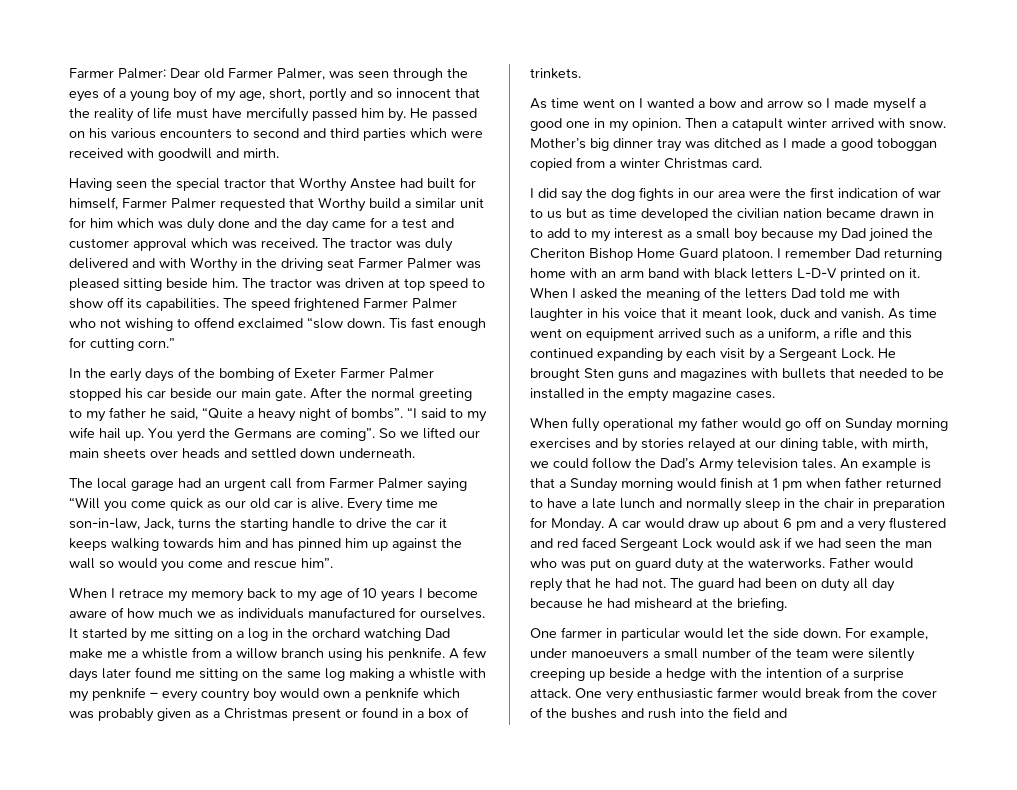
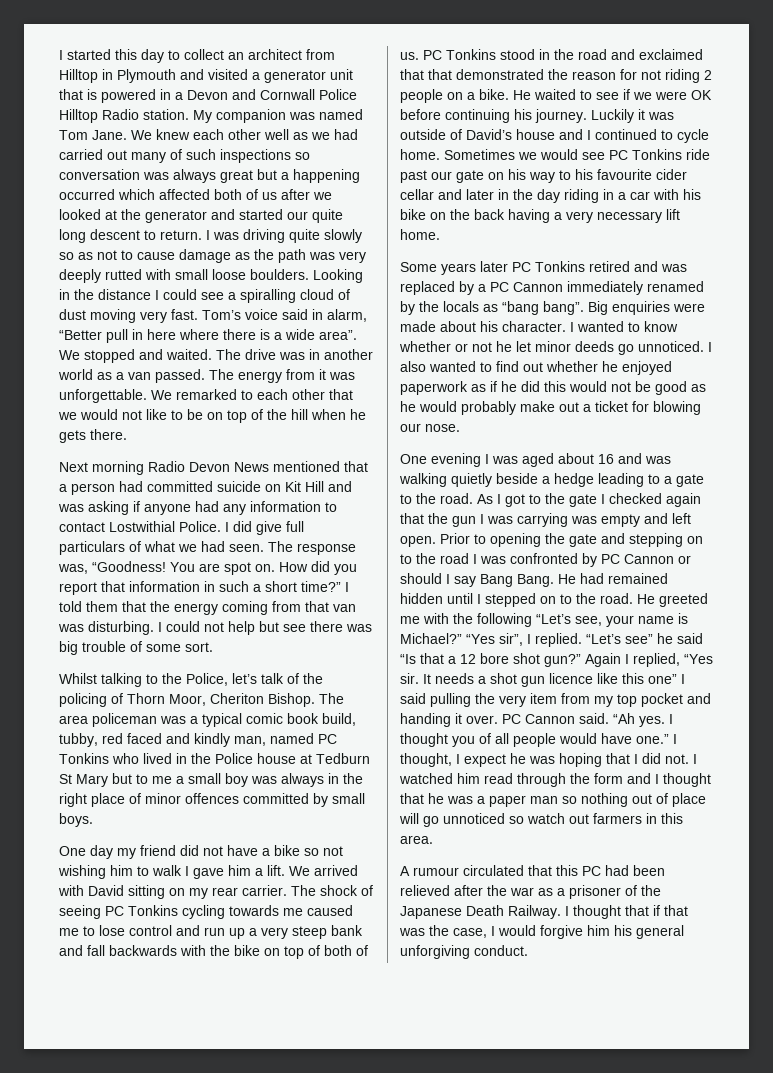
[69,68,468,81] [69,87,480,102] [69,107,477,122] [69,128,483,141] [69,148,279,161] [69,177,476,192] [69,197,484,212] [69,217,454,232] [69,238,453,252] [69,257,481,272] [69,278,485,291] [69,297,457,311] [69,317,486,331] [69,337,175,351] [69,367,434,382] [69,387,472,401] [69,407,487,422] [69,427,480,442] [69,448,415,459] [69,477,467,492] [69,497,438,512] [69,518,447,531] [69,538,462,551] [69,558,333,572] [69,587,478,602] [69,607,485,619] [69,628,450,642] [69,647,486,661] [69,667,486,682] [69,687,460,702] [69,707,469,722] [530,68,581,79] [530,97,926,112] [530,118,946,132] [530,138,937,152] [530,157,762,171] [530,187,941,202] [530,208,934,221] [530,228,933,242] [530,248,942,261] [530,268,920,281] [530,287,900,301] [530,308,937,321] [530,327,912,341] [530,348,896,362] [530,368,944,381] [530,388,775,402] [530,417,948,432] [530,438,928,452] [530,457,931,472] [530,477,941,492] [530,498,945,512] [530,517,946,532] [530,537,932,551] [530,558,913,572] [530,578,895,592] [530,597,787,611] [530,627,928,641] [530,647,915,662] [530,667,904,681] [530,687,937,702] [530,707,787,719] Farmer Palmer: Dear old Farmer Palmer, was seen through the eyes of a young boy of my age, short, portly and so innocent that the reality of life must have mercifully passed him by. He passed on his various encounters to second and third parties which were received with goodwill and mirth. // Having seen the special tractor that Worthy Anstee had built for himself, Farmer Palmer requested that Worthy build a similar unit for him which was duly done and the day came for a test and customer approval which was received. The tractor was duly delivered and with Worthy in the driving seat Farmer Palmer was pleased sitting beside him. The tractor was driven at top speed to show off its capabilities. The speed frightened Farmer Palmer who not wishing to offend exclaimed “slow down. Tis fast enough for cutting corn.” // In the early days of the bombing of Exeter Farmer Palmer stopped his car beside our main gate. After the normal greeting to my father he said, “Quite a heavy night of bombs”. “I said to my wife hail up. You yerd the Germans are coming”. So we lifted our main sheets over heads and settled down underneath. // The local garage had an urgent call from Farmer Palmer saying “Will you come quick as our old car is alive. Every time me son-in-law, Jack, turns the starting handle to drive the car it keeps walking towards him and has pinned him up against the wall so would you come and rescue him”. // When I retrace my memory back to my age of 10 years I become aware of how much we as individuals manufactured for ourselves. It started by me sitting on a log in the orchard watching Dad make me a whistle from a willow branch using his penknife. A few days later found me sitting on the same log making a whistle with my penknife – every country boy would own a penknife which was probably given as a Christmas present or found in a box of trinkets. // As time went on I wanted a bow and arrow so I made myself a good one in my opinion. Then a catapult winter arrived with snow. Mother’s big dinner tray was ditched as I made a good toboggan copied from a winter Christmas card. // I did say the dog fights in our area were the first indication of war to us but as time developed the civilian nation became drawn in to add to my interest as a small boy because my Dad joined the Cheriton Bishop Home Guard platoon. I remember Dad returning home with an arm band with black letters L-D-V printed on it. When I asked the meaning of the letters Dad told me with laughter in his voice that it meant look, duck and vanish. As time went on equipment arrived such as a uniform, a rifle and this continued expanding by each visit by a Sergeant Lock. He brought Sten guns and magazines with bullets that needed to be installed in the empty magazine cases. // When fully operational my father would go off on Sunday morning exercises and by stories relayed at our dining table, with mirth, we could follow the Dad’s Army television tales. An example is that a Sunday morning would finish at 1 pm when father returned to have a late lunch and normally sleep in the chair in preparation for Monday. A car would draw up about 6 pm and a very flustered and red faced Sergeant Lock would ask if we had seen the man who was put on guard duty at the waterworks. Father would reply that he had not. The guard had been on duty all day because he had misheard at the briefing. // One farmer in particular would let the side down. For example, under manoeuvers a small number of the team were silently creeping up beside a hedge with the intention of a surprise attack. One very enthusiastic farmer would break from the cover of the bushes and rush into the field and -> [59,49,335,63] [59,69,353,83] [59,89,357,103] [59,109,363,123] [59,129,358,140] [59,149,310,163] [59,169,360,183] [59,189,332,200] [59,209,343,223] [59,229,362,243] [59,249,366,263] [59,269,363,283] [59,289,350,303] [59,309,367,323] [59,329,357,343] [59,349,373,363] [58,369,355,383] [59,389,353,403] [58,409,366,423] [59,429,127,443] [59,461,368,475] [59,481,352,495] [58,501,337,515] [59,521,304,535] [59,541,356,555] [58,561,357,575] [59,581,349,595] [59,601,356,615] [58,621,372,635] [59,641,213,655] [59,673,323,687] [59,693,344,707] [59,713,356,727] [59,733,337,747] [59,753,370,764] [59,773,363,787] [59,793,365,807] [59,813,93,827] [59,845,343,859] [58,865,358,879] [58,885,373,899] [59,905,353,919] [59,925,363,939] [59,945,368,959] [400,49,703,60] [400,69,712,83] [400,89,712,103] [400,109,674,123] [400,129,709,143] [400,149,710,160] [400,169,687,183] [400,189,701,203] [400,209,680,223] [400,229,440,240] [400,261,687,275] [400,281,704,295] [400,301,705,315] [400,321,678,332] [399,341,712,355] [400,361,672,375] [400,381,706,395] [400,401,701,415] [400,423,460,432] [400,453,671,467] [399,473,704,487] [400,493,701,507] [400,513,691,527] [400,533,703,547] [400,553,691,567] [400,573,668,587] [400,593,708,607] [400,613,688,627] [400,633,703,647] [400,653,713,667] [400,673,685,687] [400,693,711,707] [400,713,673,727] [400,733,677,747] [400,753,697,767] [399,773,711,787] [400,793,706,807] [399,813,683,827] [400,835,433,844] [400,865,665,876] [400,885,661,899] [400,905,688,919] [399,925,684,939] [400,945,528,959] I started this day to collect an architect from Hilltop in Plymouth and visited a generator unit that is powered in a Devon and Cornwall Police Hilltop Radio station. My companion was named Tom Jane. We knew each other well as we had carried out many of such inspections so conversation was always great but a happening occurred which affected both of us after we looked at the generator and started our quite long descent to return. I was driving quite slowly so as not to cause damage as the path was very deeply rutted with small loose boulders. Looking in the distance I could see a spiralling cloud of dust moving very fast. Tom’s voice said in alarm, “Better pull in here where there is a wide area”. We stopped and waited. The drive was in another world as a van passed. The energy from it was unforgettable. We remarked to each other that we would not like to be on top of the hill when he gets there. // Next morning Radio Devon News mentioned that a person had committed suicide on Kit Hill and was asking if anyone had any information to contact Lostwithial Police. I did give full particulars of what we had seen. The response was, “Goodness! You are spot on. How did you report that information in such a short time?” I told them that the energy coming from that van was disturbing. I could not help but see there was big trouble of some sort. // Whilst talking to the Police, let’s talk of the policing of Thorn Moor, Cheriton Bishop. The area policeman was a typical comic book build, tubby, red faced and kindly man, named PC Tonkins who lived in the Police house at Tedburn St Mary but to me a small boy was always in the right place of minor offences committed by small boys. // One day my friend did not have a bike so not wishing him to walk I gave him a lift. We arrived with David sitting on my rear carrier. The shock of seeing PC Tonkins cycling towards me caused me to lose control and run up a very steep bank and fall backwards with the bike on top of both of us. PC Tonkins stood in the road and exclaimed that that demonstrated the reason for not riding 2 people on a bike. He waited to see if we were OK before continuing his journey. Luckily it was outside of David’s house and I continued to cycle home. Sometimes we would see PC Tonkins ride past our gate on his way to his favourite cider cellar and later in the day riding in a car with his bike on the back having a very necessary lift home. // Some years later PC Tonkins retired and was replaced by a PC Cannon immediately renamed by the locals as “bang bang”. Big enquiries were made about his character. I wanted to know whether or not he let minor deeds go unnoticed. I also wanted to find out whether he enjoyed paperwork as if he did this would not be good as he would probably make out a ticket for blowing our nose. // One evening I was aged about 16 and was walking quietly beside a hedge leading to a gate to the road. As I got to the gate I checked again that the gun I was carrying was empty and left open. Prior to opening the gate and stepping on to the road I was confronted by PC Cannon or should I say Bang Bang. He had remained hidden until I stepped on to the road. He greeted me with the following “Let’s see, your name is Michael?” “Yes sir”, I replied. “Let’s see” he said “Is that a 12 bore shot gun?” Again I replied, “Yes sir. It needs a shot gun licence like this one” I said pulling the very item from my top pocket and handing it over. PC Cannon said. “Ah yes. I thought you of all people would have one.” I thought, I expect he was hoping that I did not. I watched him read through the form and I thought that he was a paper man so nothing out of place will go unnoticed so watch out farmers in this area. // A rumour circulated that this PC had been relieved after the war as a prisoner of the Japanese Death Railway. I thought that if that was the case, I would forgive him his general unforgiving conduct.

